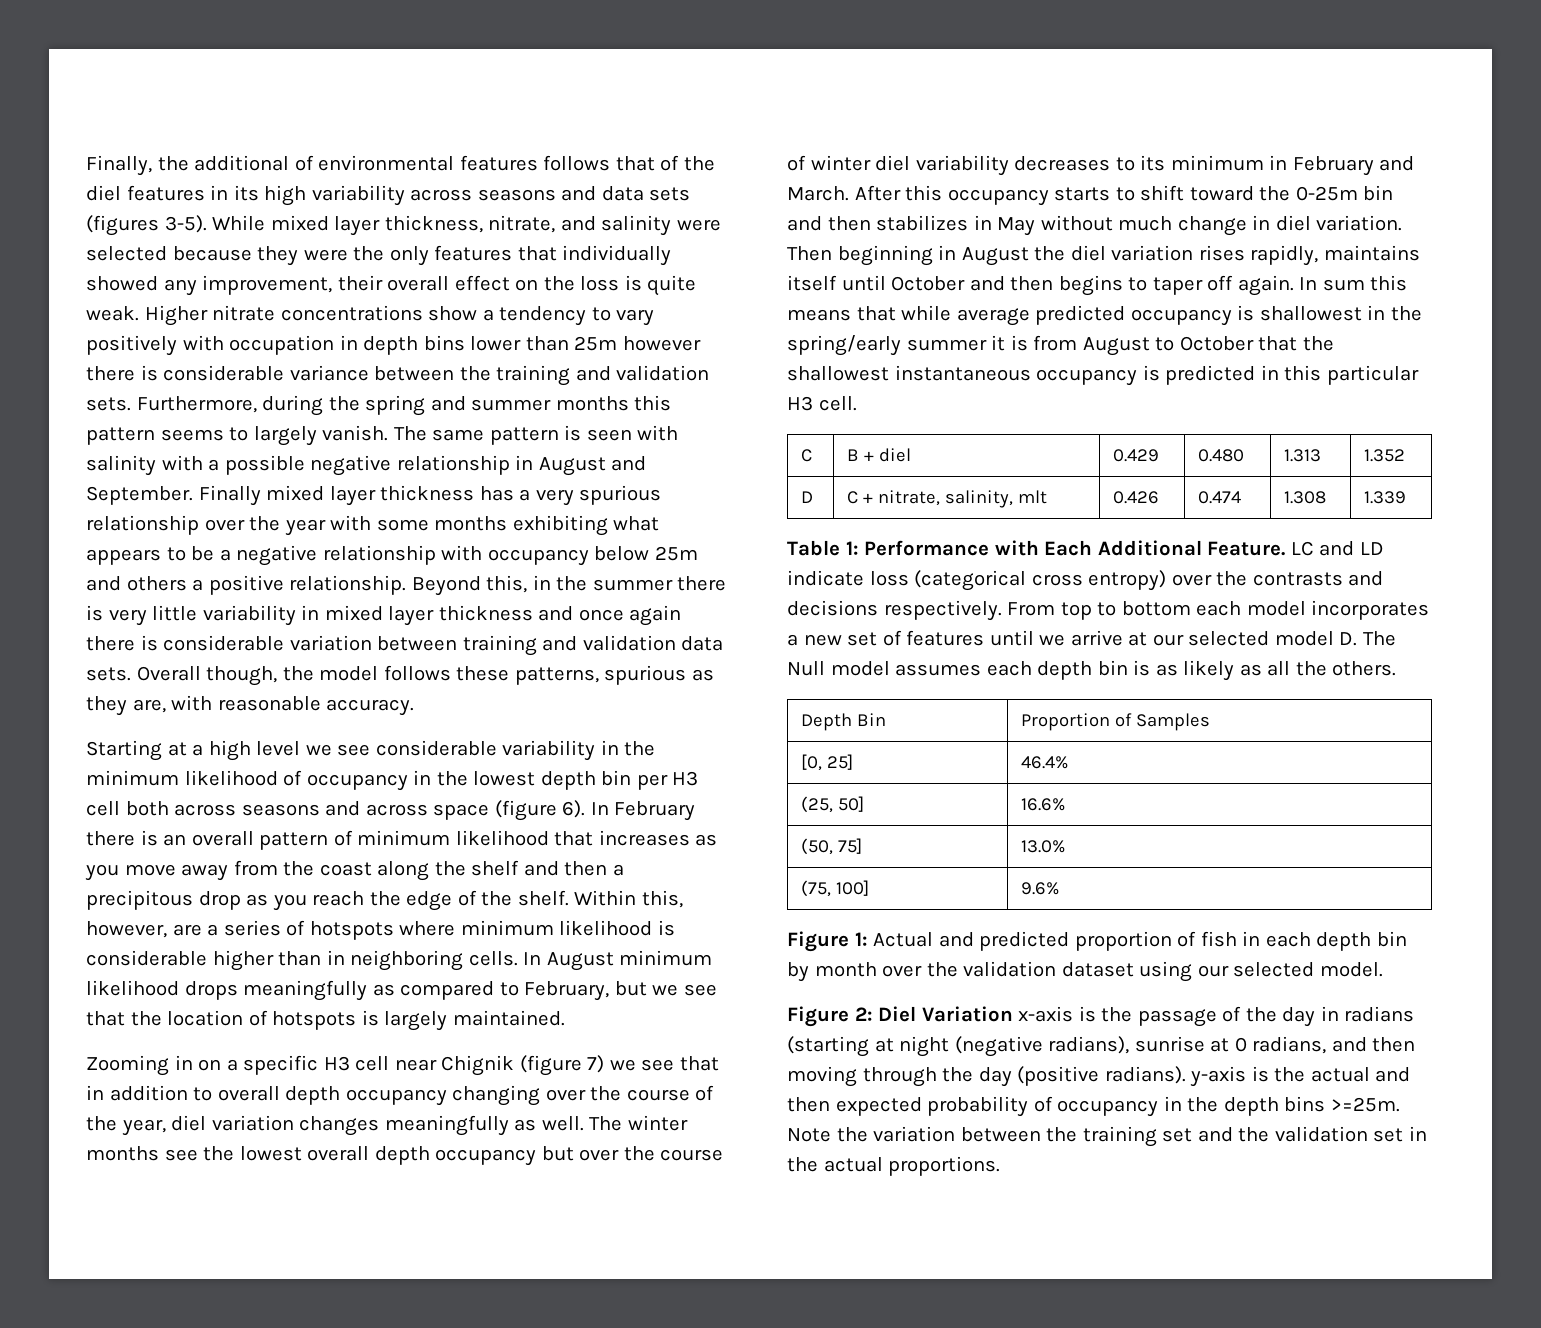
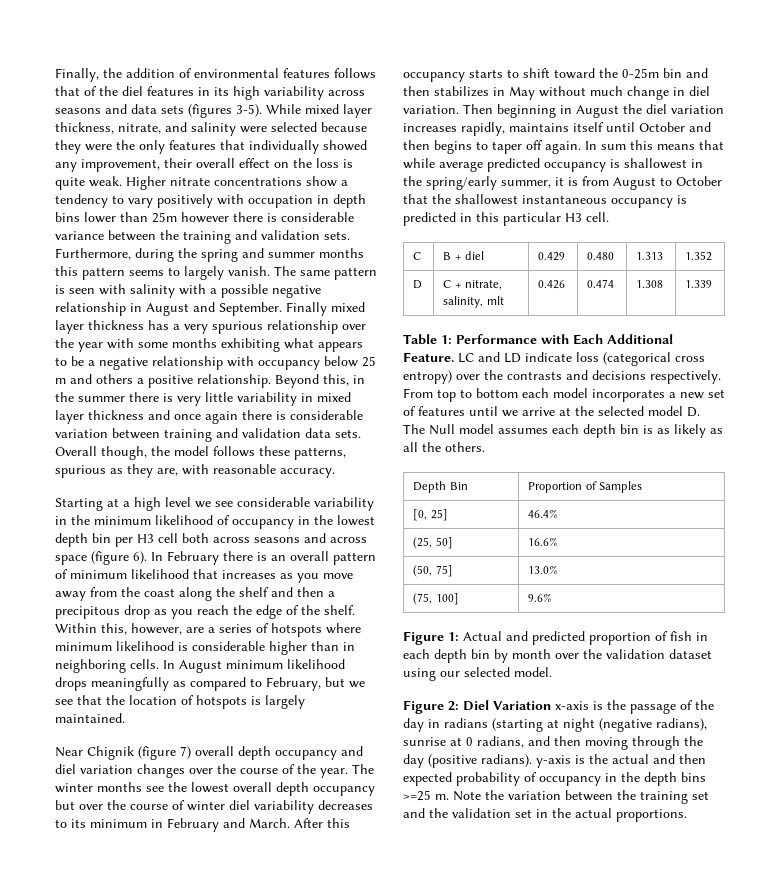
[194,155,290,171] additional -> [126,68,175,78] addition
[654,546,698,561] 25m -> [362,356,376,367] [55,378,66,384] 25 m
[86,1055,719,1076] [86,1085,541,1106] Zooming in on a specific H3 cell near Chignik (figure 7) we see that in addition to overall depth occupancy changing -> [55,746,363,760] [55,764,185,778] Near Chignik (figure 7) overall depth occupancy and diel variation changes
[121,1115,584,1136] year, diel variation changes meaningfully as well. -> [320,768,348,778] year.
[1198,245,1245,261] rises -> [403,123,457,132] increases
[906,339,987,351] summer -> [501,180,551,188] summer,
[1152,634,1184,646] our -> [575,406,594,416] the
[1330,1097,1400,1112] >=25m. -> [403,790,449,801] >=25 m.

